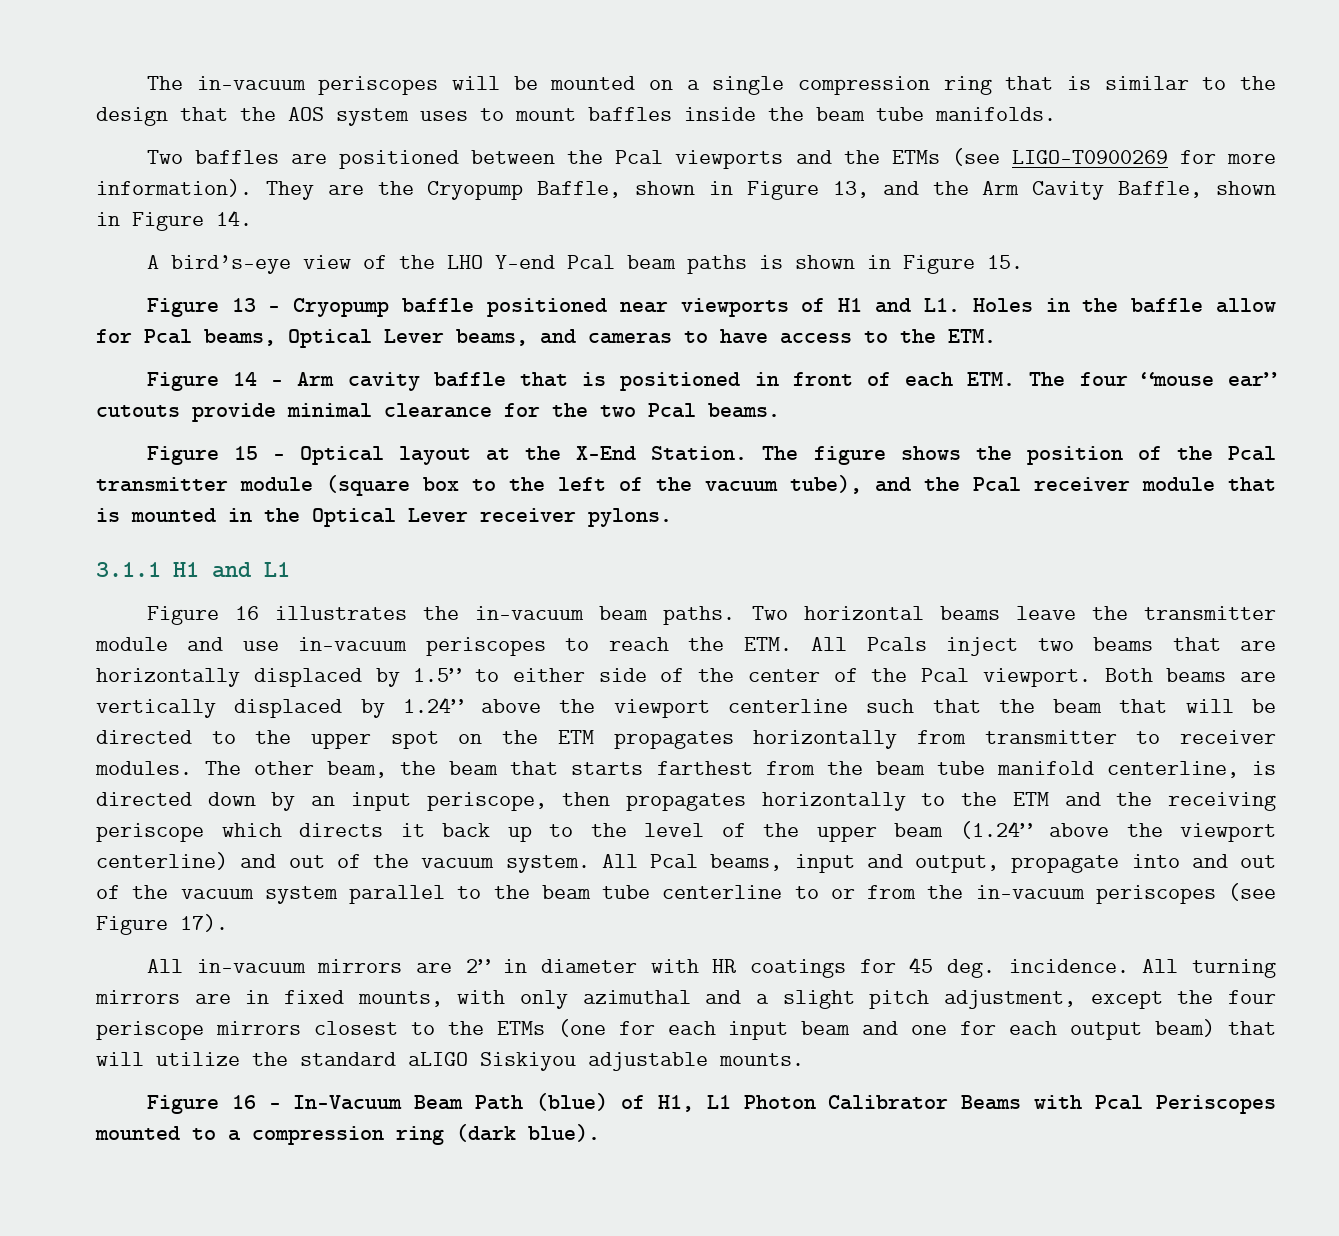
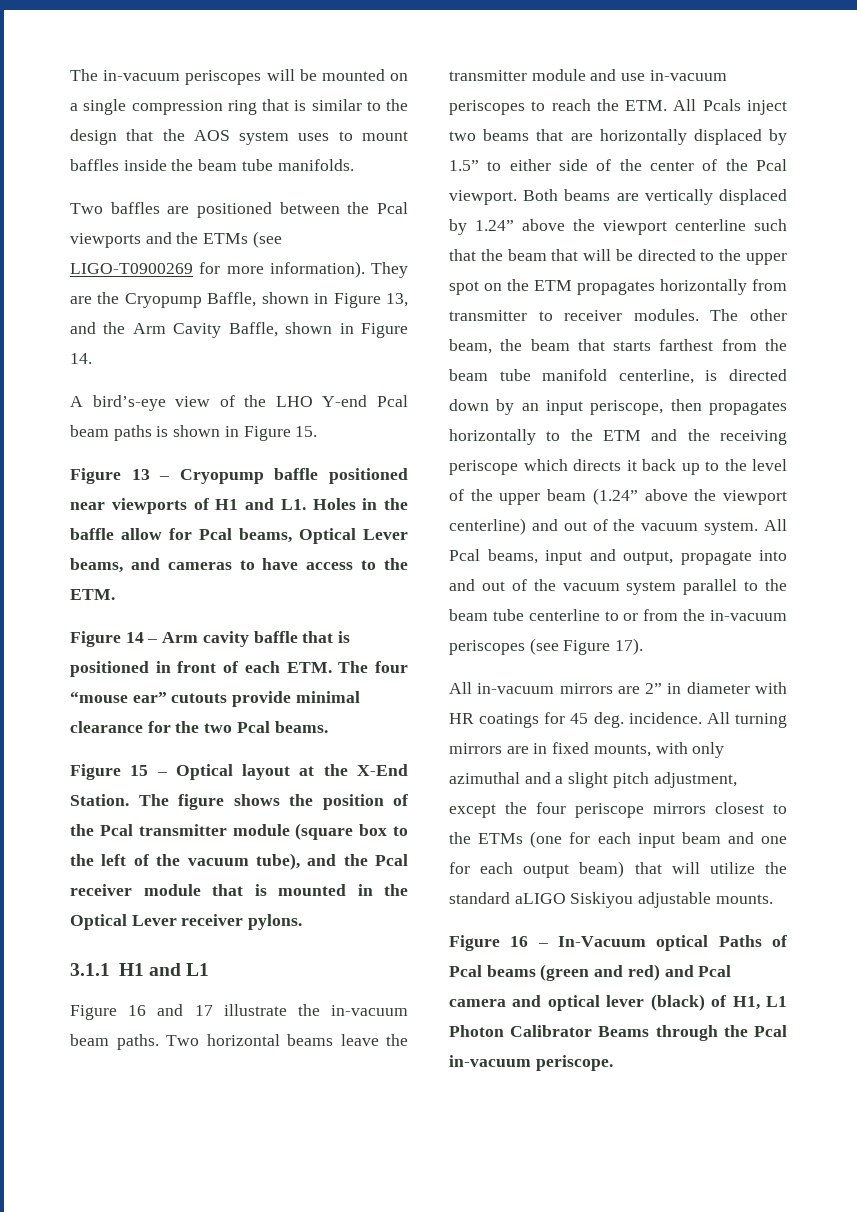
[275,606,408,620] illustrates -> [157,1004,287,1016] and 17 illustrate
[414,1093,609,1111] Beam Path (blue) -> [656,935,787,951] [449,964,732,981] [449,994,705,1011] optical Paths of Pcal beams (green and red) and Pcal camera and optical lever (black)
[1034,1095,1276,1114] [95,1124,600,1145] with Pcal Periscopes mounted to a compression ring (dark blue). -> [655,1025,787,1041] [449,1055,613,1071] through the Pcal in-vacuum periscope.

